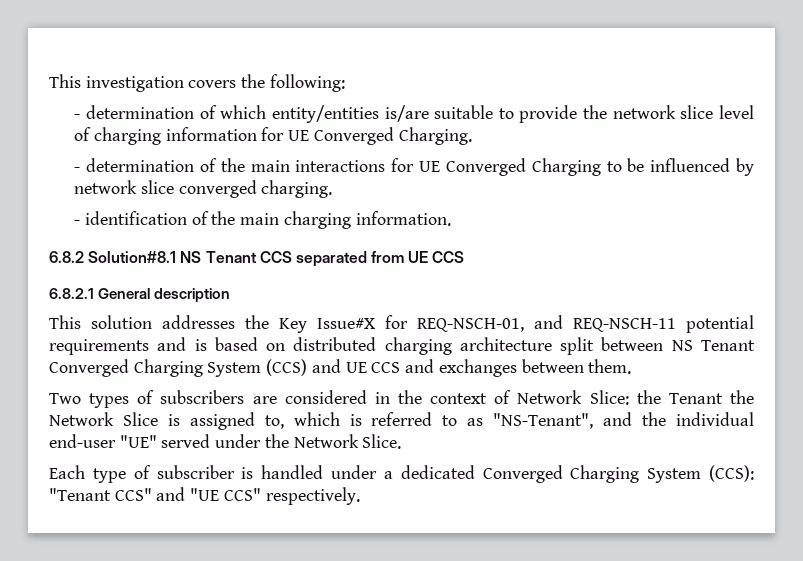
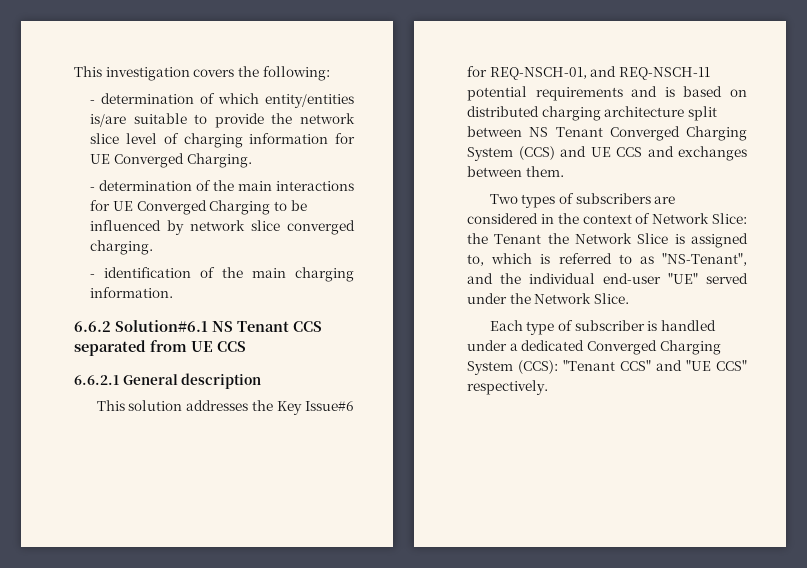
[49,251,177,263] 6.8.2 Solution#8.1 -> [74,320,208,332] 6.6.2 Solution#6.1
[49,288,94,299] 6.8.2.1 -> [74,375,119,385] 6.6.2.1
[317,318,375,329] Issue#X -> [304,401,354,411] Issue#6

